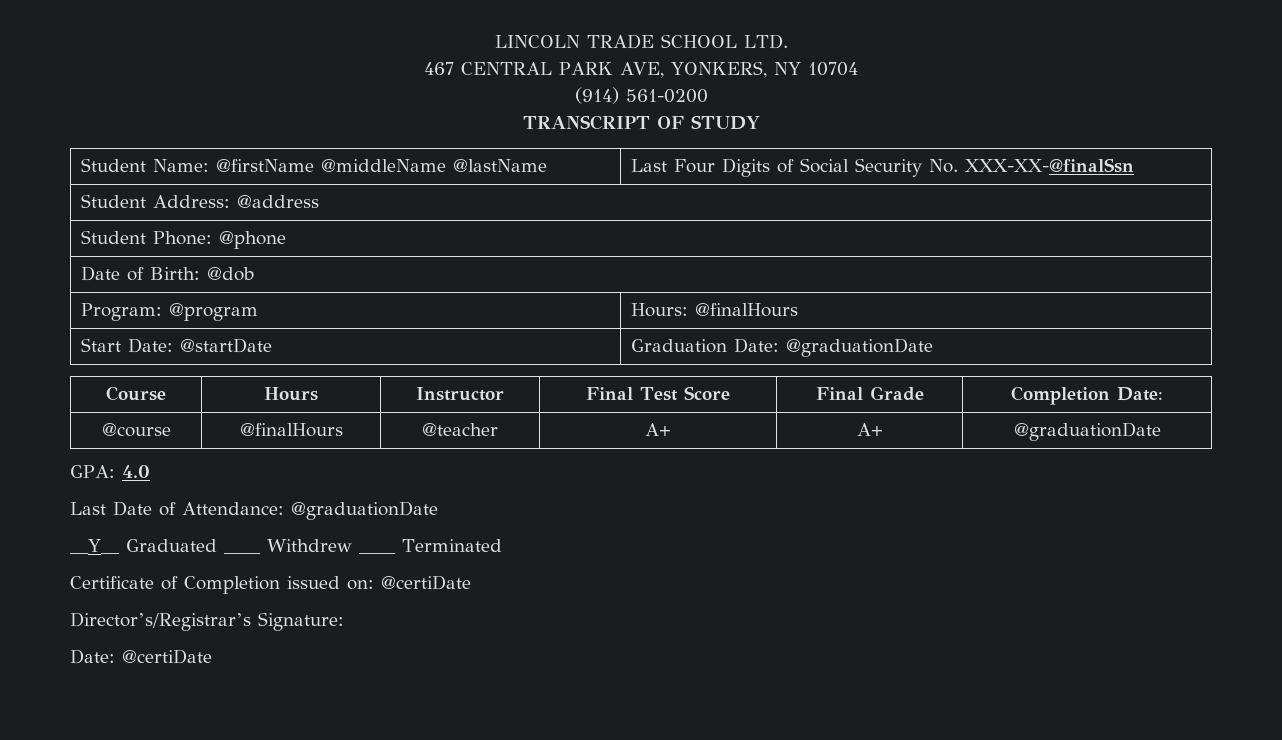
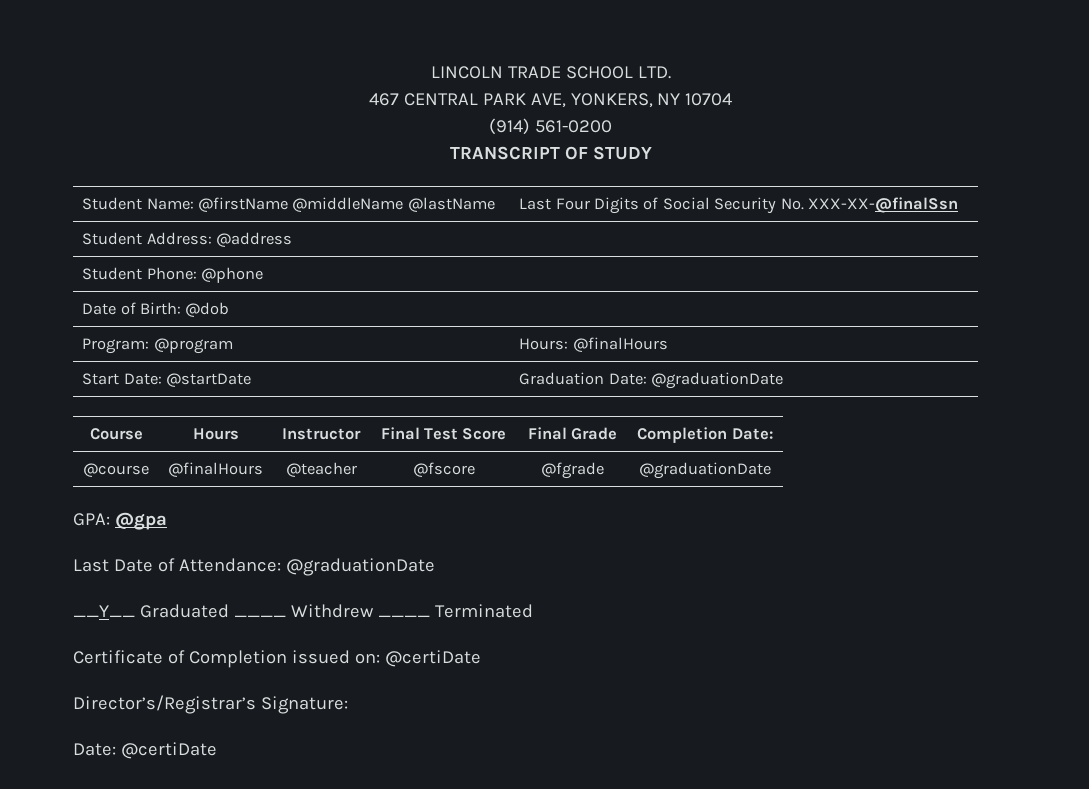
[645,423,671,436] [856,423,883,436] A+ | A+ -> [412,462,475,477] [541,462,604,479] @fscore | @fgrade
[121,465,150,478] 4.0 -> [114,512,167,530] @gpa

